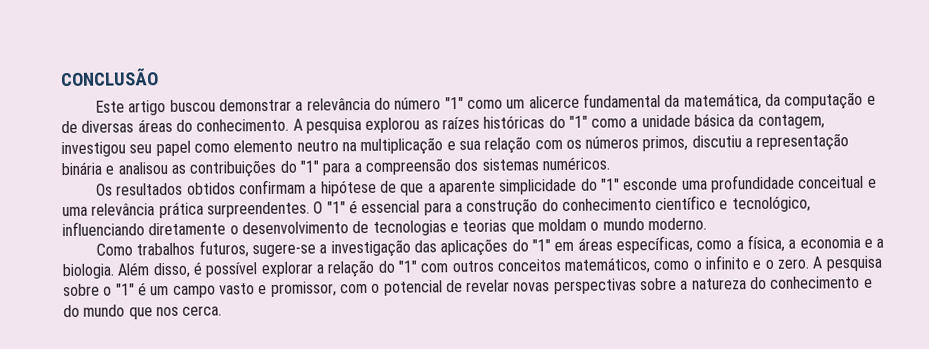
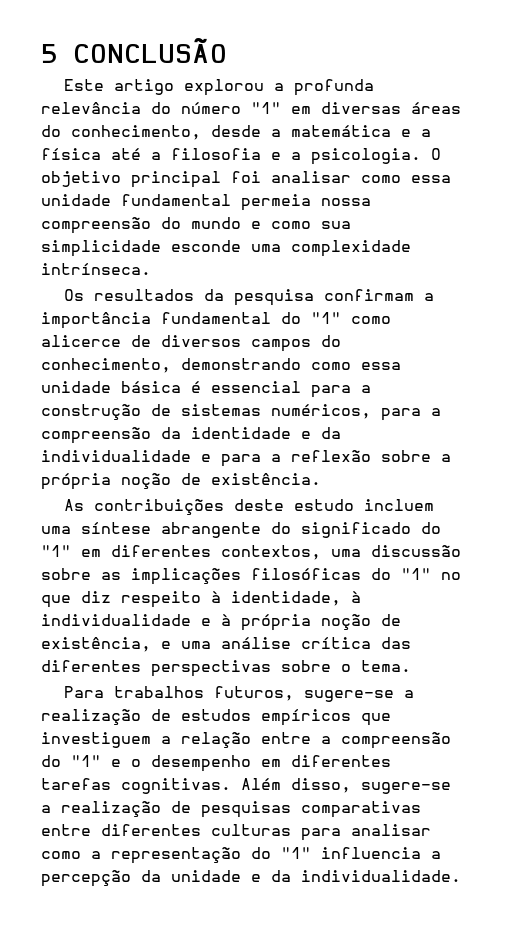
(60, 77) none -> [41,44,58,63] 5
[169,98,304,112] buscou demonstrar a -> [183,79,374,96] explorou a profunda
[466,91,876,110] [61,113,825,134] [61,133,850,158] [61,156,610,178] [96,174,877,197] [62,201,346,219] como um alicerce fundamental da matemática, da computação e de diversas áreas do conhecimento. A pesquisa explorou as raízes históricas do "1" como a unidade básica da contagem, investigou seu papel como elemento neutro na multiplicação e sua relação com os números primos, discutiu a representação binária e analisou as contribuições do "1" para a compreensão dos sistemas numéricos. // Os resultados obtidos confirmam a hipótese de que a aparente simplicidade do "1" esconde uma profundidade conceitual e uma relevância prática surpreendentes. O "1" -> [291,102,461,114] [41,125,431,140] [41,148,441,165] [41,171,451,188] [41,194,371,211] [41,217,351,234] [41,240,411,257] [41,263,151,275] [63,289,434,306] [41,312,391,329] [41,335,341,352] [41,358,401,373] [41,381,181,393] em diversas áreas do conhecimento, desde a matemática e a física até a filosofia e a psicologia. O objetivo principal foi analisar como essa unidade fundamental permeia nossa compreensão do mundo e como sua simplicidade esconde uma complexidade intrínseca. // Os resultados da pesquisa confirmam a importância fundamental do "1" como alicerce de diversos campos do conhecimento, demonstrando como essa unidade básica
[541,195,811,213] [62,217,707,237] [96,234,885,258] [62,255,882,280] [63,276,873,298] [63,304,223,320] do conhecimento científico e tecnológico, influenciando diretamente o desenvolvimento de tecnologias e teorias que moldam o mundo moderno. // Como trabalhos futuros, sugere-se a investigação das aplicações do "1" em áreas específicas, como a física, a economia e a biologia. Além disso, é possível explorar a relação do "1" com outros conceitos matemáticos, como o infinito e o zero. A pesquisa sobre o "1" é um campo vasto e promissor, com o potencial de revelar novas perspectivas sobre a natureza do conhecimento e do mundo que nos cerca. -> [151,404,441,421] [41,427,341,444] [41,450,451,467] [41,473,321,490] [63,499,434,515] [41,522,441,538] [41,545,461,560] [41,568,461,585] [41,591,361,608] [41,614,401,631] [41,637,411,652] [41,660,411,677] [63,686,414,702] [41,709,391,726] [41,732,451,749] [41,755,391,772] [41,778,451,794] [41,801,421,818] [41,824,431,841] [41,847,441,864] [41,870,461,887] de sistemas numéricos, para a compreensão da identidade e da individualidade e para a reflexão sobre a própria noção de existência. // As contribuições deste estudo incluem uma síntese abrangente do significado do "1" em diferentes contextos, uma discussão sobre as implicações filosóficas do "1" no que diz respeito à identidade, à individualidade e à própria noção de existência, e uma análise crítica das diferentes perspectivas sobre o tema. // Para trabalhos futuros, sugere-se a realização de estudos empíricos que investiguem a relação entre a compreensão do "1" e o desempenho em diferentes tarefas cognitivas. Além disso, sugere-se a realização de pesquisas comparativas entre diferentes culturas para analisar como a representação do "1" influencia a percepção da unidade e da individualidade.

